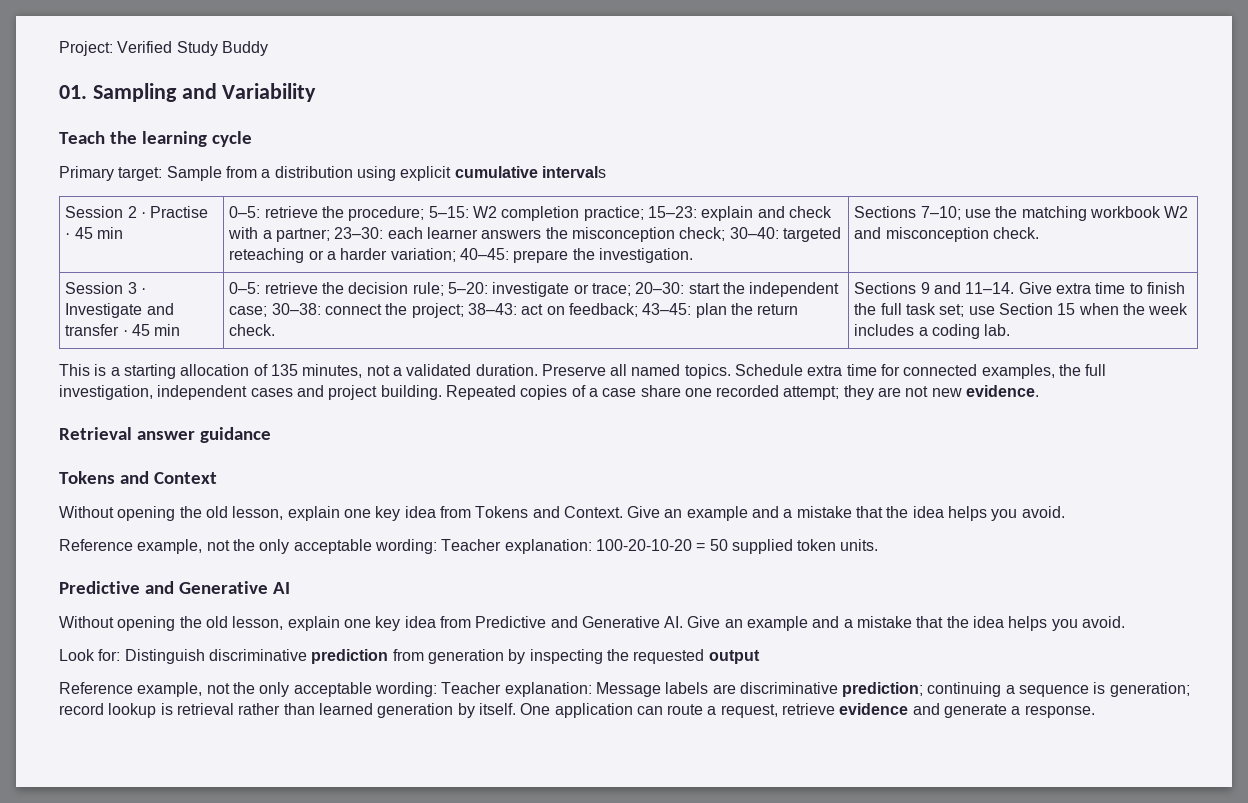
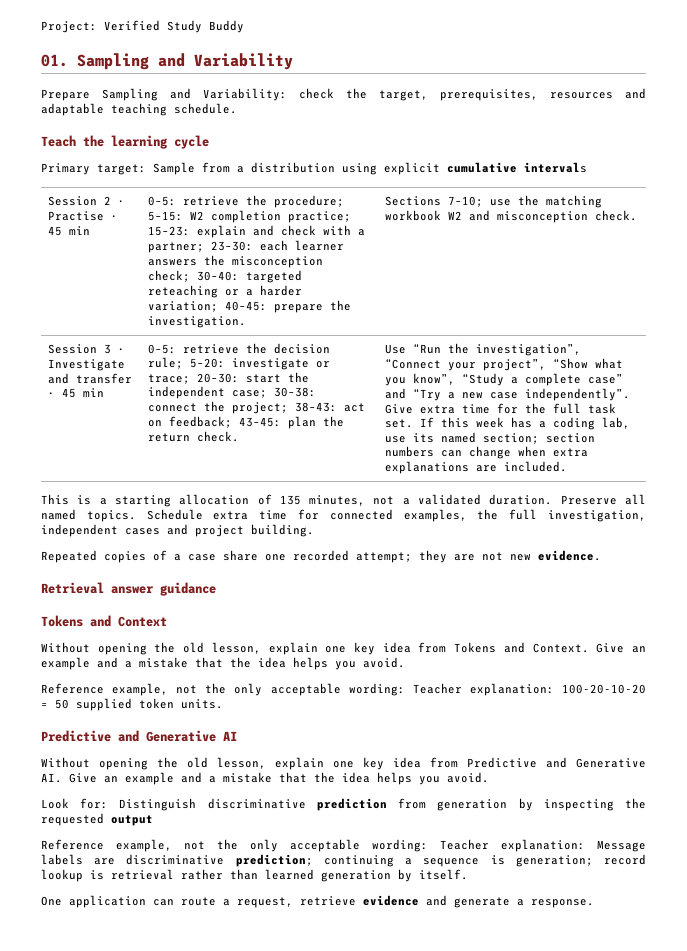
(317, 92) none -> [41,88,646,101] [41,103,237,116] // Prepare Sampling and Variability: check the target, prerequisites, resources and adaptable teaching schedule.
[854,282,1015,294] Sections 9 and 11–14. -> [385,343,582,356] [385,358,624,371] [385,373,624,386] [385,388,631,401] Use “Run the investigation”, “Connect your project”, “Show what you know”, “Study a complete case” and “Try a new case independently”.
[1129,282,1186,294] to finish -> [497,403,519,414] for
[939,303,1189,317] [854,324,1011,339] set; use Section 15 when the week includes a coding lab. -> [385,417,631,430] [385,432,596,444] [385,446,589,459] [385,461,568,474] set. If this week has a coding lab, use its named section; section numbers can change when extra explanations are included.
(442, 392) none -> (314, 530) //
(516, 709) none -> (468, 874) //

